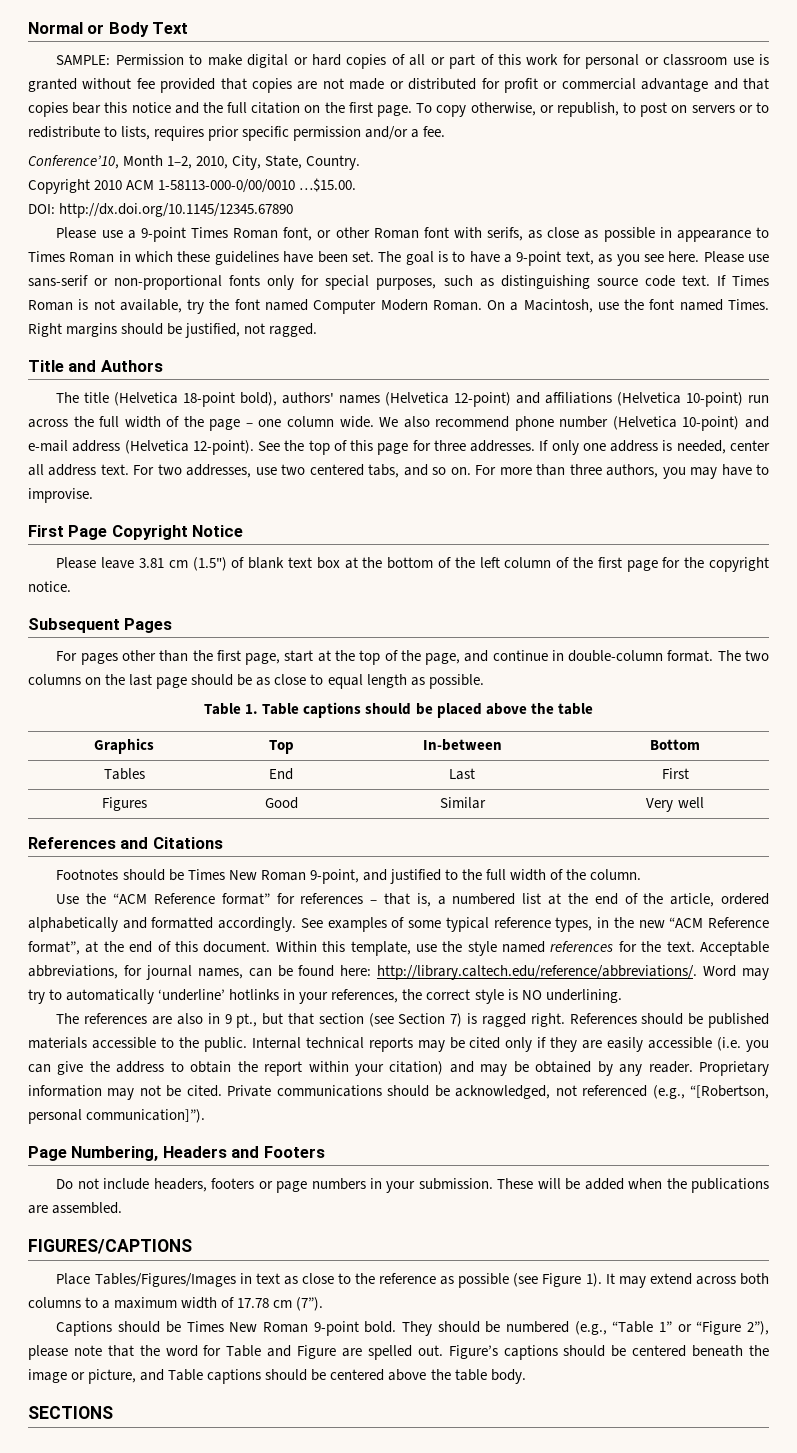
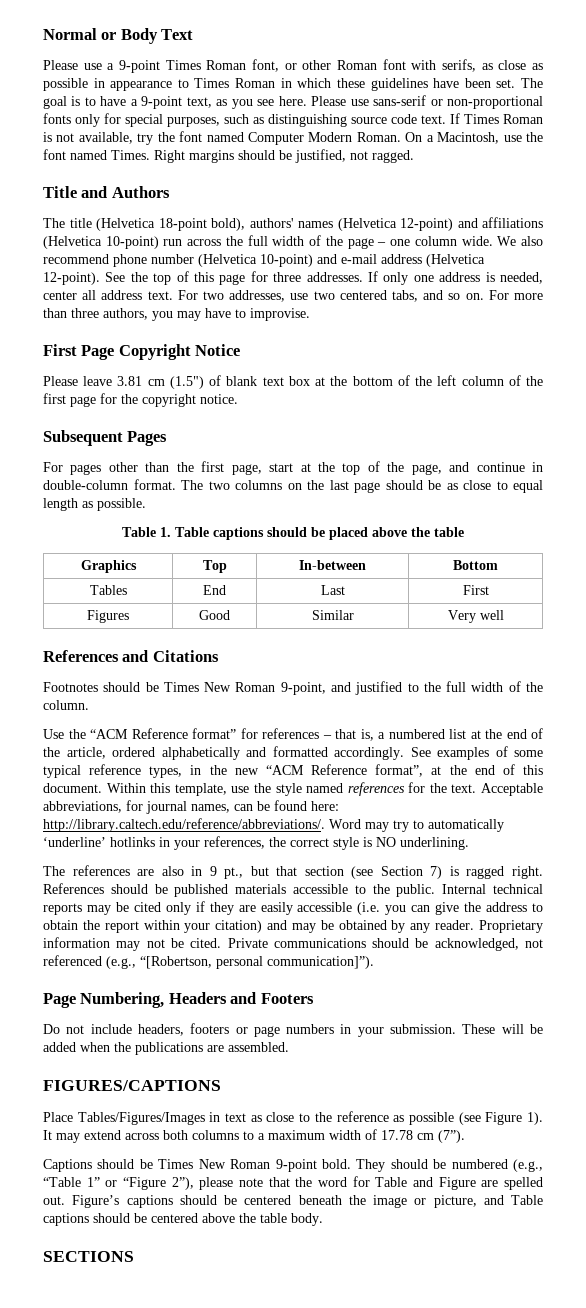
[56,54,769,69] [28,78,769,93] [28,102,769,117] [28,126,446,141] [28,155,361,170] [28,178,357,194] [28,203,294,218] // SAMPLE: Permission to make digital or hard copies of all or part of this work for personal or classroom use is granted without fee provided that copies are not made or distributed for profit or commercial advantage and that copies bear this notice and the full citation on the first page. To copy otherwise, or republish, to post on servers or to redistribute to lists, requires prior specific permission and/or a fee. // Conference’10, Month 1–2, 2010, City, State, Country. // Copyright 2010 ACM 1-58113-000-0/00/0010 …$15.00. // DOI: http://dx.doi.org/10.1145/12345.67890 -> (194, 34) none

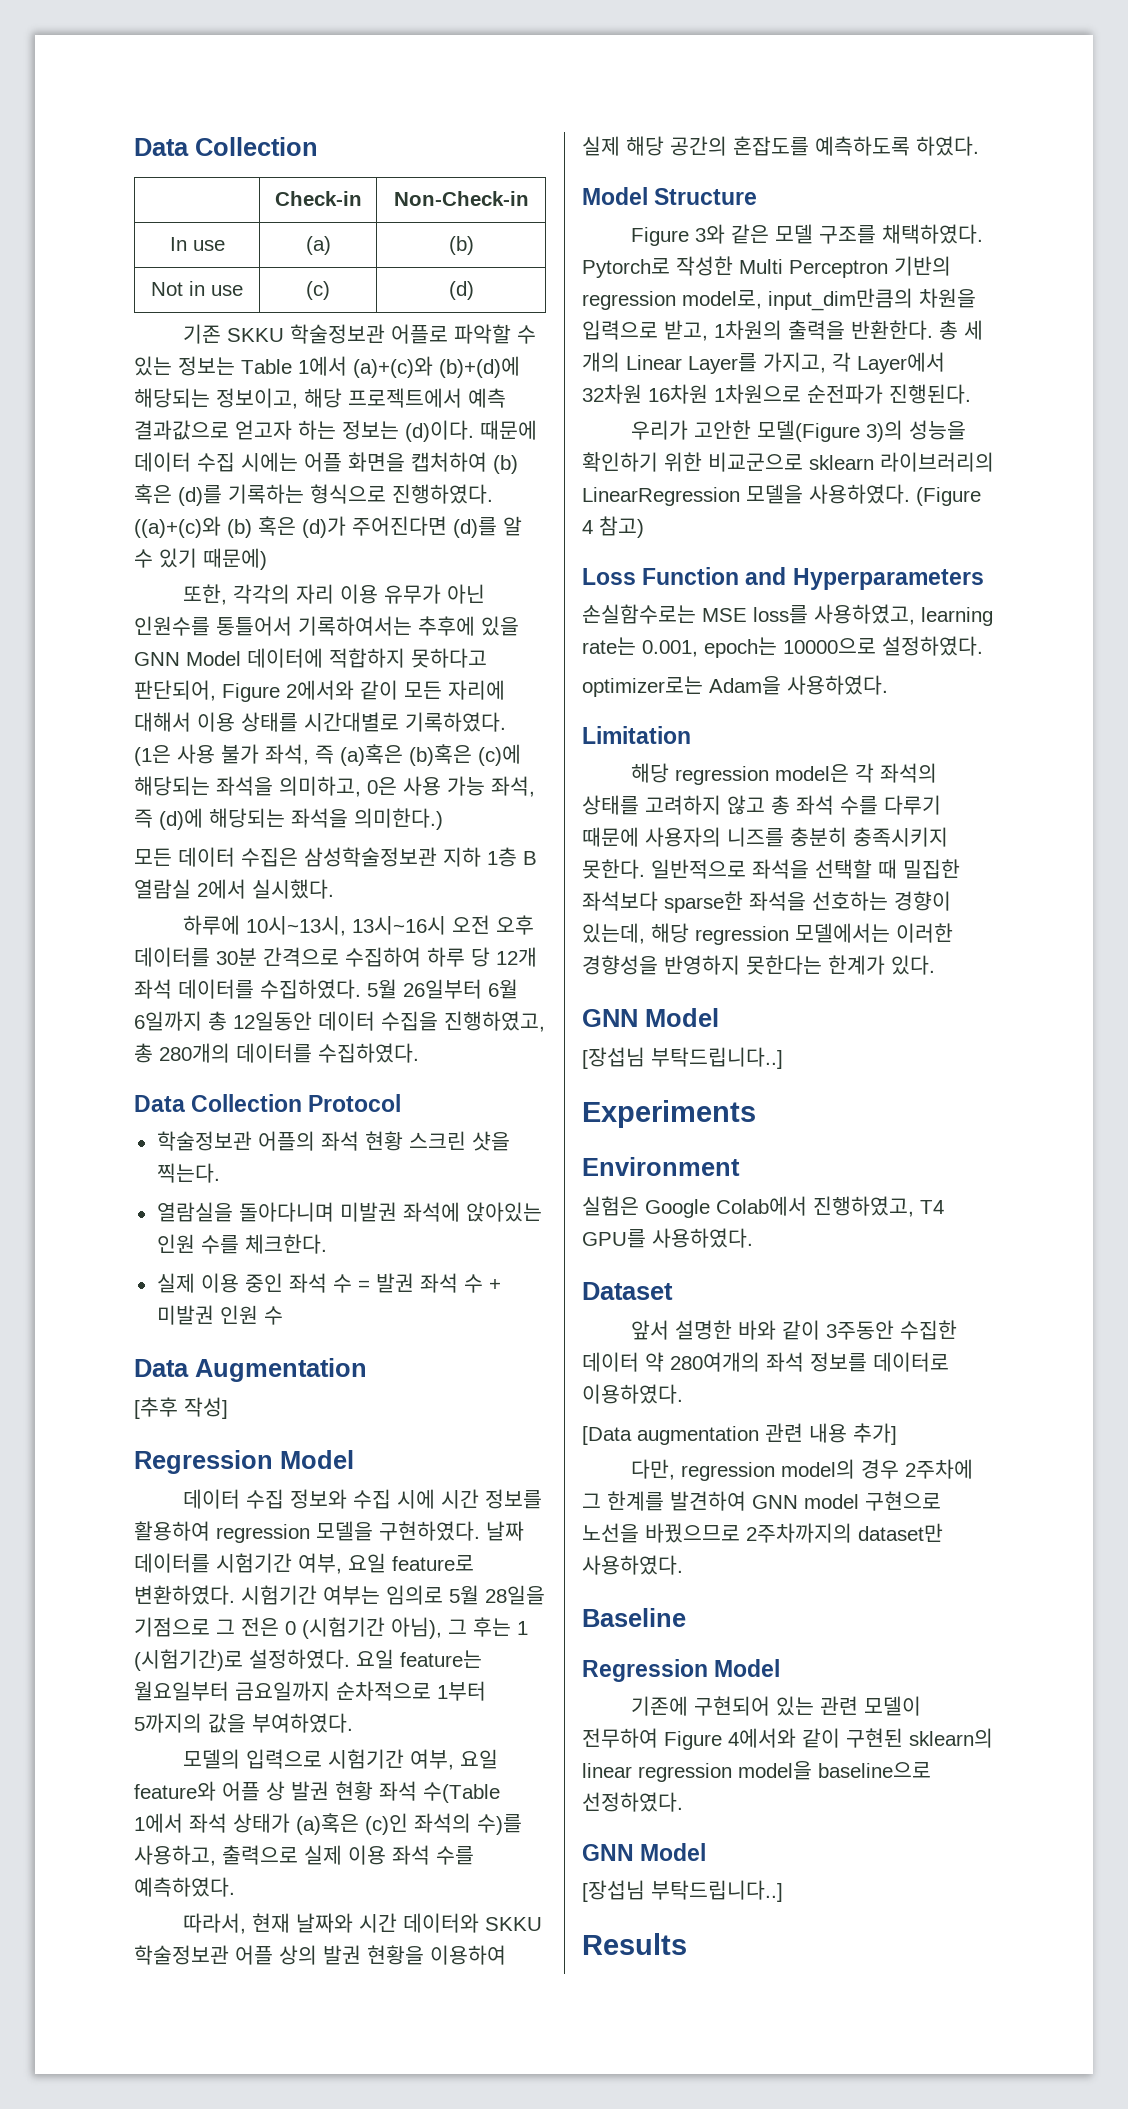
[43,28,194,44] [43,59,544,73] [43,78,544,91] [43,95,543,109] [43,113,543,127] [43,131,544,145] [43,149,414,163] [43,186,170,198] [43,217,543,231] [43,235,544,249] [43,254,485,267] [43,271,543,285] [43,290,543,302] [43,308,310,321] [43,344,241,360] [43,375,544,389] [43,393,238,407] [43,430,168,446] [43,461,543,475] [43,479,543,493] [43,498,146,511] [122,527,464,540] [80,560,137,573] [202,560,227,573] [299,560,366,570] [453,560,498,570] [89,585,127,595] [203,585,226,595] [320,585,345,595] [462,585,489,595] [87,610,129,623] [199,610,230,620] [311,610,354,620] [447,610,504,623] [43,650,219,662] [43,681,543,695] [43,700,89,710] [43,728,543,741] [43,746,543,760] [43,764,543,778] [43,782,543,796] [43,800,339,814] [43,818,504,832] [43,836,469,850] [43,865,544,879] [43,883,543,897] [43,901,543,915] [43,920,544,933] [43,937,543,951] [43,955,374,969] [43,992,314,1008] [43,1023,544,1037] [43,1042,289,1055] [43,1080,221,1091] [43,1111,543,1125] [43,1129,465,1143] [43,1159,544,1172] [43,1176,543,1190] [43,1195,543,1208] [43,1213,323,1226] [43,1251,134,1262] Normal or Body Text // Please use a 9-point Times Roman font, or other Roman font with serifs, as close as possible in appearance to Times Roman in which these guidelines have been set. The goal is to have a 9-point text, as you see here. Please use sans-serif or non-proportional fonts only for special purposes, such as distinguishing source code text. If Times Roman is not available, try the font named Computer Modern Roman. On a Macintosh, use the font named Times. Right margins should be justified, not ragged. // Title and Authors // The title (Helvetica 18-point bold), authors' names (Helvetica 12-point) and affiliations (Helvetica 10-point) run across the full width of the page – one column wide. We also recommend phone number (Helvetica 10-point) and e-mail address (Helvetica 12-point). See the top of this page for three addresses. If only one address is needed, center all address text. For two addresses, use two centered tabs, and so on. For more than three authors, you may have to improvise. // First Page Copyright Notice // Please leave 3.81 cm (1.5") of blank text box at the bottom of the left column of the first page for the copyright notice. // Subsequent Pages // For pages other than the first page, start at the top of the page, and continue in double-column format. The two columns on the last page should be as close to equal length as possible. // Table 1. Table captions should be placed above the table // Graphics | Top | In-between | Bottom // Tables | End | Last | First // Figures | Good | Similar | Very well // References and Citations // Footnotes should be Times New Roman 9-point, and justified to the full width of the column. // Use the “ACM Reference format” for references – that is, a numbered list at the end of the article, ordered alphabetically and formatted accordingly. See examples of some typical reference types, in the new “ACM Reference format”, at the end of this document. Within this template, use the style named references for the text. Acceptable abbreviations, for journal names, can be found here: http://library.caltech.edu/reference/abbreviations/. Word may try to automatically ‘underline’ hotlinks in your references, the correct style is NO underlining. // The references are also in 9 pt., but that section (see Section 7) is ragged right. References should be published materials accessible to the public. Internal technical reports may be cited only if they are easily accessible (i.e. you can give the address to obtain the report within your citation) and may be obtained by any reader. Proprietary information may not be cited. Private communications should be acknowledged, not referenced (e.g., “[Robertson, personal communication]”). // Page Numbering, Headers and Footers // Do not include headers, footers or page numbers in your submission. These will be added when the publications are assembled. // FIGURES/CAPTIONS // Place Tables/Figures/Images in text as close to the reference as possible (see Figure 1). It may extend across both columns to a maximum width of 17.78 cm (7”). // Captions should be Times New Roman 9-point bold. They should be numbered (e.g., “Table 1” or “Figure 2”), please note that the word for Table and Figure are spelled out. Figure’s captions should be centered beneath the image or picture, and Table captions should be centered above the table body. // SECTIONS -> [134,137,318,156] [274,191,362,206] [393,191,529,206] [169,237,225,251] [305,236,331,255] [448,236,474,255] [151,281,243,296] [306,281,330,300] [448,281,474,300] [182,324,536,344] [134,356,520,378] [134,388,506,409] [134,420,537,442] [134,452,518,474] [134,484,493,506] [134,516,522,538] [134,548,267,570] [182,584,485,605] [134,616,519,636] [134,648,487,668] [134,680,505,702] [134,712,506,732] [134,744,521,766] [134,776,535,797] [134,808,443,830] [134,847,537,867] [134,879,334,899] [182,915,534,936] [134,947,537,967] [134,979,518,999] [134,1011,545,1032] [134,1043,419,1063] [134,1094,402,1112] [156,1131,510,1151] [156,1163,220,1183] [156,1202,542,1222] [156,1234,327,1254] [156,1273,501,1293] [156,1305,283,1325] [134,1358,367,1382] [134,1397,228,1419] [134,1450,354,1474] [182,1489,542,1509] [134,1521,524,1543] [134,1553,474,1574] [134,1585,545,1605] [134,1617,528,1639] [134,1649,482,1671] [134,1681,486,1701] [134,1713,353,1733] [182,1749,498,1770] [134,1781,500,1803] [134,1813,522,1835] [134,1845,474,1866] [134,1877,235,1897] [182,1913,542,1934] [134,1945,506,1965] [582,136,979,156] [582,187,758,205] [630,224,983,246] [582,256,951,278] [582,288,976,311] [582,320,983,341] [582,352,945,374] [582,384,971,404] [630,420,966,442] [582,452,994,472] [582,484,981,506] [582,516,644,538] [582,567,984,590] [582,604,993,626] [582,636,983,658] [582,675,888,697] [582,726,691,744] [630,763,937,785] [582,795,941,815] [582,827,948,847] [582,859,960,879] [582,891,951,913] [582,923,953,945] [582,955,935,975] [582,1008,719,1027] [582,1047,783,1069] [582,1100,756,1128] [582,1157,740,1176] [582,1196,944,1218] [582,1228,753,1248] [582,1282,673,1300] [630,1320,957,1340] [582,1352,949,1372] [582,1384,683,1404] [582,1423,897,1445] [630,1459,973,1481] [582,1491,941,1511] [582,1523,943,1543] [582,1555,683,1575] [582,1608,686,1627] [582,1659,781,1682] [630,1696,921,1716] [582,1728,993,1750] [582,1761,931,1782] [582,1792,683,1812] [582,1843,707,1861] [582,1880,783,1902] [582,1933,687,1955] Data Collection // | Check-in | Non-Check-in // In use | (a) | (b) // Not in use | (c) | (d) // 기존 SKKU 학술정보관 어플로 파악할 수 있는 정보는 Table 1에서 (a)+(c)와 (b)+(d)에 해당되는 정보이고, 해당 프로젝트에서 예측 결과값으로 얻고자 하는 정보는 (d)이다. 때문에 데이터 수집 시에는 어플 화면을 캡처하여 (b) 혹은 (d)를 기록하는 형식으로 진행하였다. ((a)+(c)와 (b) 혹은 (d)가 주어진다면 (d)를 알 수 있기 때문에) // 또한, 각각의 자리 이용 유무가 아닌 인원수를 통틀어서 기록하여서는 추후에 있을 GNN Model 데이터에 적합하지 못하다고 판단되어, Figure 2에서와 같이 모든 자리에 대해서 이용 상태를 시간대별로 기록하였다. (1은 사용 불가 좌석, 즉 (a)혹은 (b)혹은 (c)에 해당되는 좌석을 의미하고, 0은 사용 가능 좌석, 즉 (d)에 해당되는 좌석을 의미한다.) // 모든 데이터 수집은 삼성학술정보관 지하 1층 B 열람실 2에서 실시했다. // 하루에 10시~13시, 13시~16시 오전 오후 데이터를 30분 간격으로 수집하여 하루 당 12개 좌석 데이터를 수집하였다. 5월 26일부터 6월 6일까지 총 12일동안 데이터 수집을 진행하였고, 총 280개의 데이터를 수집하였다. // Data Collection Protocol // 학술정보관 어플의 좌석 현황 스크린 샷을 찍는다. // 열람실을 돌아다니며 미발권 좌석에 앉아있는 인원 수를 체크한다. // 실제 이용 중인 좌석 수 = 발권 좌석 수 + 미발권 인원 수 // Data Augmentation // [추후 작성] // Regression Model // 데이터 수집 정보와 수집 시에 시간 정보를 활용하여 regression 모델을 구현하였다. 날짜 데이터를 시험기간 여부, 요일 feature로 변환하였다. 시험기간 여부는 임의로 5월 28일을 기점으로 그 전은 0 (시험기간 아님), 그 후는 1 (시험기간)로 설정하였다. 요일 feature는 월요일부터 금요일까지 순차적으로 1부터 5까지의 값을 부여하였다. // 모델의 입력으로 시험기간 여부, 요일 feature와 어플 상 발권 현황 좌석 수(Table 1에서 좌석 상태가 (a)혹은 (c)인 좌석의 수)를 사용하고, 출력으로 실제 이용 좌석 수를 예측하였다. // 따라서, 현재 날짜와 시간 데이터와 SKKU 학술정보관 어플 상의 발권 현황을 이용하여 실제 해당 공간의 혼잡도를 예측하도록 하였다. // Model Structure // Figure 3와 같은 모델 구조를 채택하였다. Pytorch로 작성한 Multi Perceptron 기반의 regression model로, input_dim만큼의 차원을 입력으로 받고, 1차원의 출력을 반환한다. 총 세 개의 Linear Layer를 가지고, 각 Layer에서 32차원 16차원 1차원으로 순전파가 진행된다. // 우리가 고안한 모델(Figure 3)의 성능을 확인하기 위한 비교군으로 sklearn 라이브러리의 LinearRegression 모델을 사용하였다. (Figure 4 참고) // Loss Function and Hyperparameters // 손실함수로는 MSE loss를 사용하였고, learning rate는 0.001, epoch는 10000으로 설정하였다. // optimizer로는 Adam을 사용하였다. // Limitation // 해당 regression model은 각 좌석의 상태를 고려하지 않고 총 좌석 수를 다루기 때문에 사용자의 니즈를 충분히 충족시키지 못한다. 일반적으로 좌석을 선택할 때 밀집한 좌석보다 sparse한 좌석을 선호하는 경향이 있는데, 해당 regression 모델에서는 이러한 경향성을 반영하지 못한다는 한계가 있다. // GNN Model // [장섭님 부탁드립니다..] // Experiments // Environment // 실험은 Google Colab에서 진행하였고, T4 GPU를 사용하였다. // Dataset // 앞서 설명한 바와 같이 3주동안 수집한 데이터 약 280여개의 좌석 정보를 데이터로 이용하였다. // [Data augmentation 관련 내용 추가] // 다만, regression model의 경우 2주차에 그 한계를 발견하여 GNN model 구현으로 노선을 바꿨으므로 2주차까지의 dataset만 사용하였다. // Baseline // Regression Model // 기존에 구현되어 있는 관련 모델이 전무하여 Figure 4에서와 같이 구현된 sklearn의 linear regression model을 baseline으로 선정하였다. // GNN Model // [장섭님 부탁드립니다..] // Results

